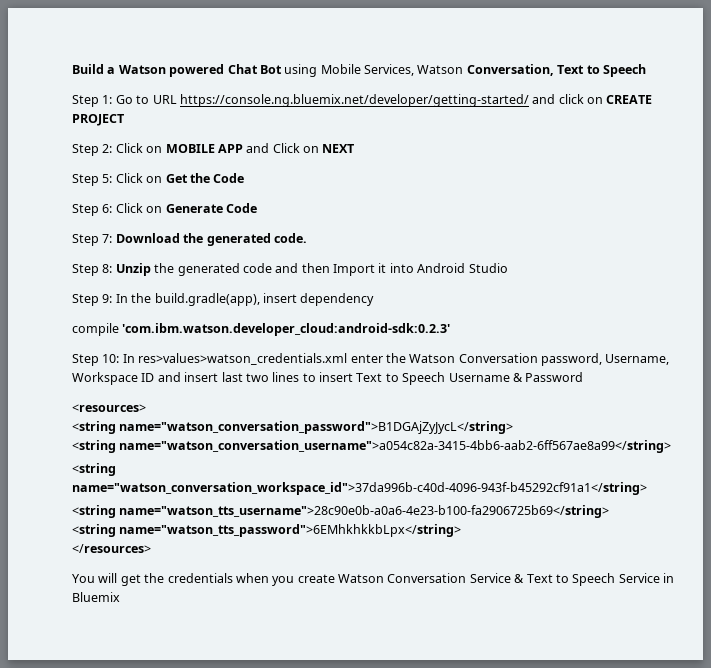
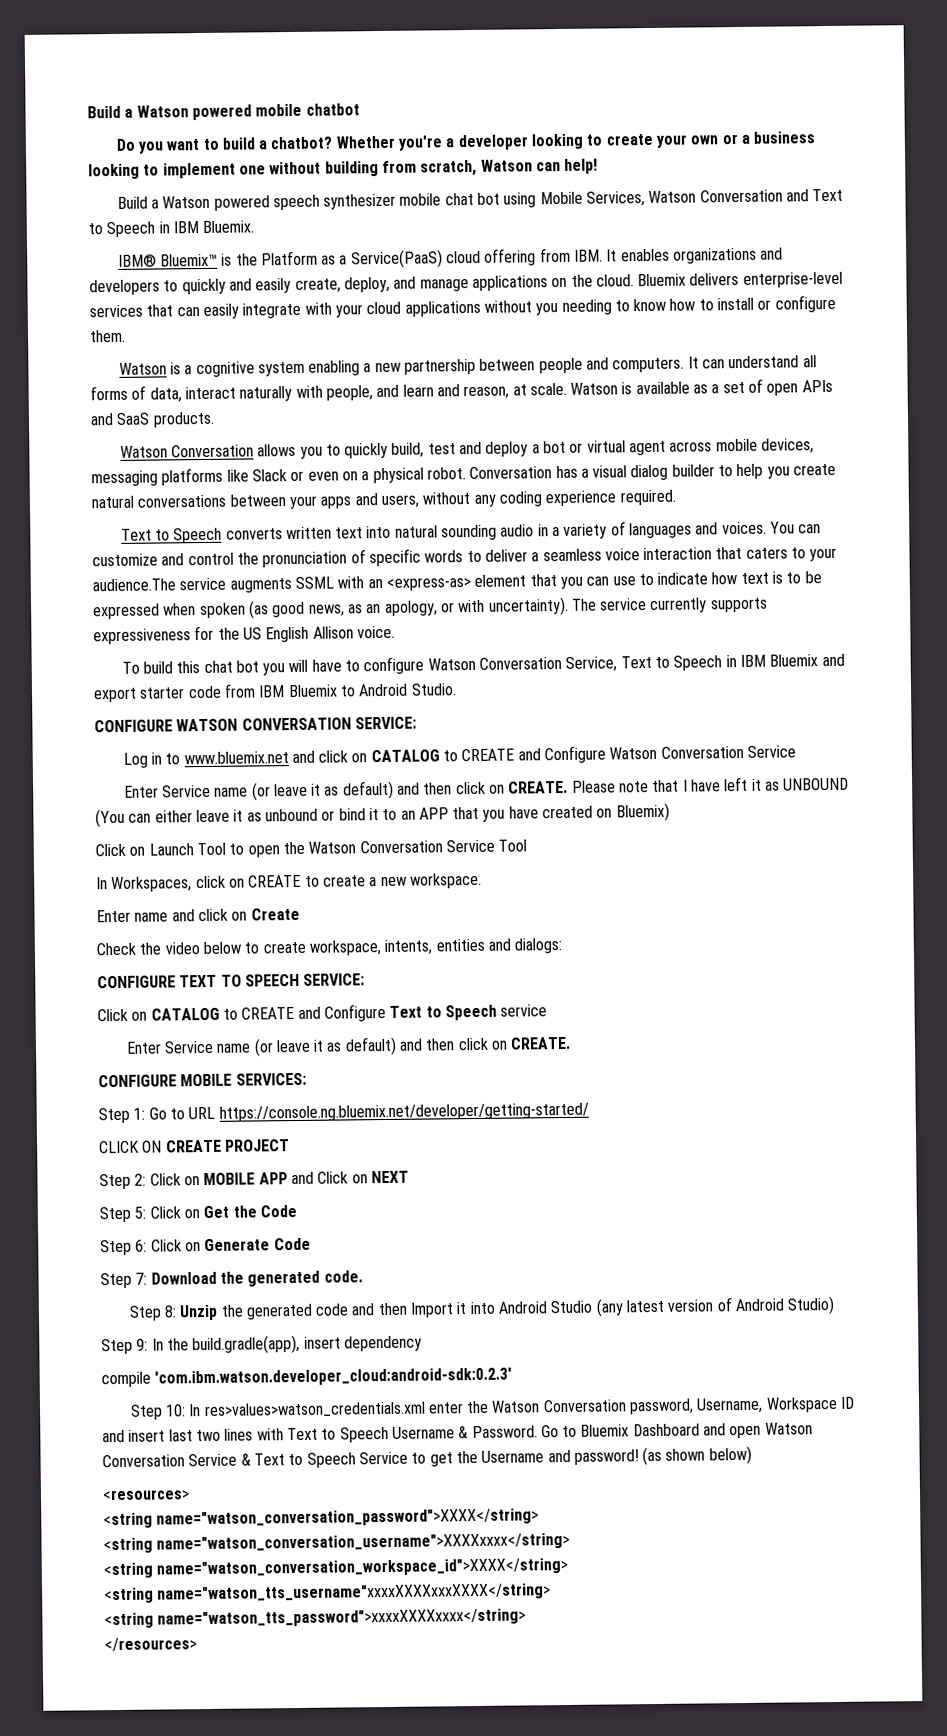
[72,64,282,77] Build a Watson powered Chat Bot -> [87,103,360,121] [115,131,816,154] [88,158,599,180] [116,192,501,211] Build a Watson powered mobile chatbot // Do you want to build a chatbot? Whether you're a developer looking to create your own or a business looking to implement one without building from scratch, Watson can help! // Build a Watson powered speech synthesizer mobile chat bot
[466,64,646,77] Conversation, Text to Speech -> [699,188,844,203] [88,220,255,238] [117,247,784,269] [89,271,843,296] [89,294,836,319] [89,329,126,343] [118,355,817,378] [90,378,833,403] [90,411,215,428] [119,438,815,459] [91,463,837,487] [91,489,676,510] [120,521,822,544] [92,546,838,568] [92,571,822,593] [93,596,768,620] [93,625,395,645] [121,653,845,676] [93,683,457,703] [94,716,417,733] [122,745,797,768] [123,776,850,801] [95,802,670,828] [95,839,528,858] [96,872,482,893] [96,907,300,923] [96,938,563,956] [97,973,366,989] [97,1003,548,1022] [125,1036,572,1057] [98,1072,307,1088] Conversation and Text to Speech in IBM Bluemix. // IBM® Bluemix™ is the Platform as a Service(PaaS) cloud offering from IBM. It enables organizations and developers to quickly and easily create, deploy, and manage applications on the cloud. Bluemix delivers enterprise-level services that can easily integrate with your cloud applications without you needing to know how to install or configure them. // Watson is a cognitive system enabling a new partnership between people and computers. It can understand all forms of data, interact naturally with people, and learn and reason, at scale. Watson is available as a set of open APIs and SaaS products. // Watson Conversation allows you to quickly build, test and deploy a bot or virtual agent across mobile devices, messaging platforms like Slack or even on a physical robot. Conversation has a visual dialog builder to help you create natural conversations between your apps and users, without any coding experience required. // Text to Speech converts written text into natural sounding audio in a variety of languages and voices. You can customize and control the pronunciation of specific words to deliver a seamless voice interaction that caters to your audience.The service augments SSML with an <express-as> element that you can use to indicate how text is to be expressed when spoken (as good news, as an apology, or with uncertainty). The service currently supports expressiveness for the US English Allison voice. // To build this chat bot you will have to configure Watson Conversation Service, Text to Speech in IBM Bluemix and export starter code from IBM Bluemix to Android Studio. // CONFIGURE WATSON CONVERSATION SERVICE: // Log in to www.bluemix.net and click on CATALOG to CREATE and Configure Watson Conversation Service // Enter Service name (or leave it as default) and then click on CREATE. Please note that I have left it as UNBOUND (You can either leave it as unbound or bind it to an APP that you have created on Bluemix) // Click on Launch Tool to open the Watson Conversation Service Tool // In Workspaces, click on CREATE to create a new workspace. // Enter name and click on Create // Check the video below to create workspace, intents, entities and dialogs: // CONFIGURE TEXT TO SPEECH SERVICE: // Click on CATALOG to CREATE and Configure Text to Speech service // Enter Service name (or leave it as default) and then click on CREATE. // CONFIGURE MOBILE SERVICES:
[532,94,603,104] and click on -> [99,1140,163,1154] // CLICK ON
(508, 268) none -> [595,1295,836,1317] (any latest version of Android Studio)
[302,372,353,382] to insert -> [256,1428,284,1441] with
[525,372,584,382] [72,404,146,412] [72,421,514,434] [72,440,672,453] [72,463,116,476] [72,482,647,495] [72,505,610,518] [72,524,462,537] [72,544,151,553] [72,573,335,586] Password // <resources> // <string name="watson_conversation_password">B1DGAjZyJycL</string> // <string name="watson_conversation_username">a054c82a-3415-4bb6-aab2-6ff567ae8a99</string> // <string name="watson_conversation_workspace_id">37da996b-c40d-4096-943f-b45292cf91a1</string> // <string name="watson_tts_username">28c90e0b-a0a6-4e23-b100-fa2906725b69</string> // <string name="watson_tts_password">6EMhkhkkbLpx</string> // </resources> // You will get the credentials when you create -> [471,1423,762,1439] Password. Go to Bluemix Dashboard and open
[663,573,674,583] [72,592,120,602] in Bluemix -> [411,1445,752,1467] [102,1489,190,1501] [103,1508,540,1529] [103,1532,571,1554] [103,1557,569,1579] [104,1583,552,1604] [104,1608,527,1629] [104,1637,197,1652] to get the Username and password! (as shown below) // <resources> // <string name="watson_conversation_password">XXXX</string> // <string name="watson_conversation_username">XXXXxxxx</string> // <string name="watson_conversation_workspace_id">XXXX</string> // <string name="watson_tts_username"xxxxXXXXxxxXXXX</string> // <string name="watson_tts_password">xxxxXXXXxxxx</string> // </resources>

